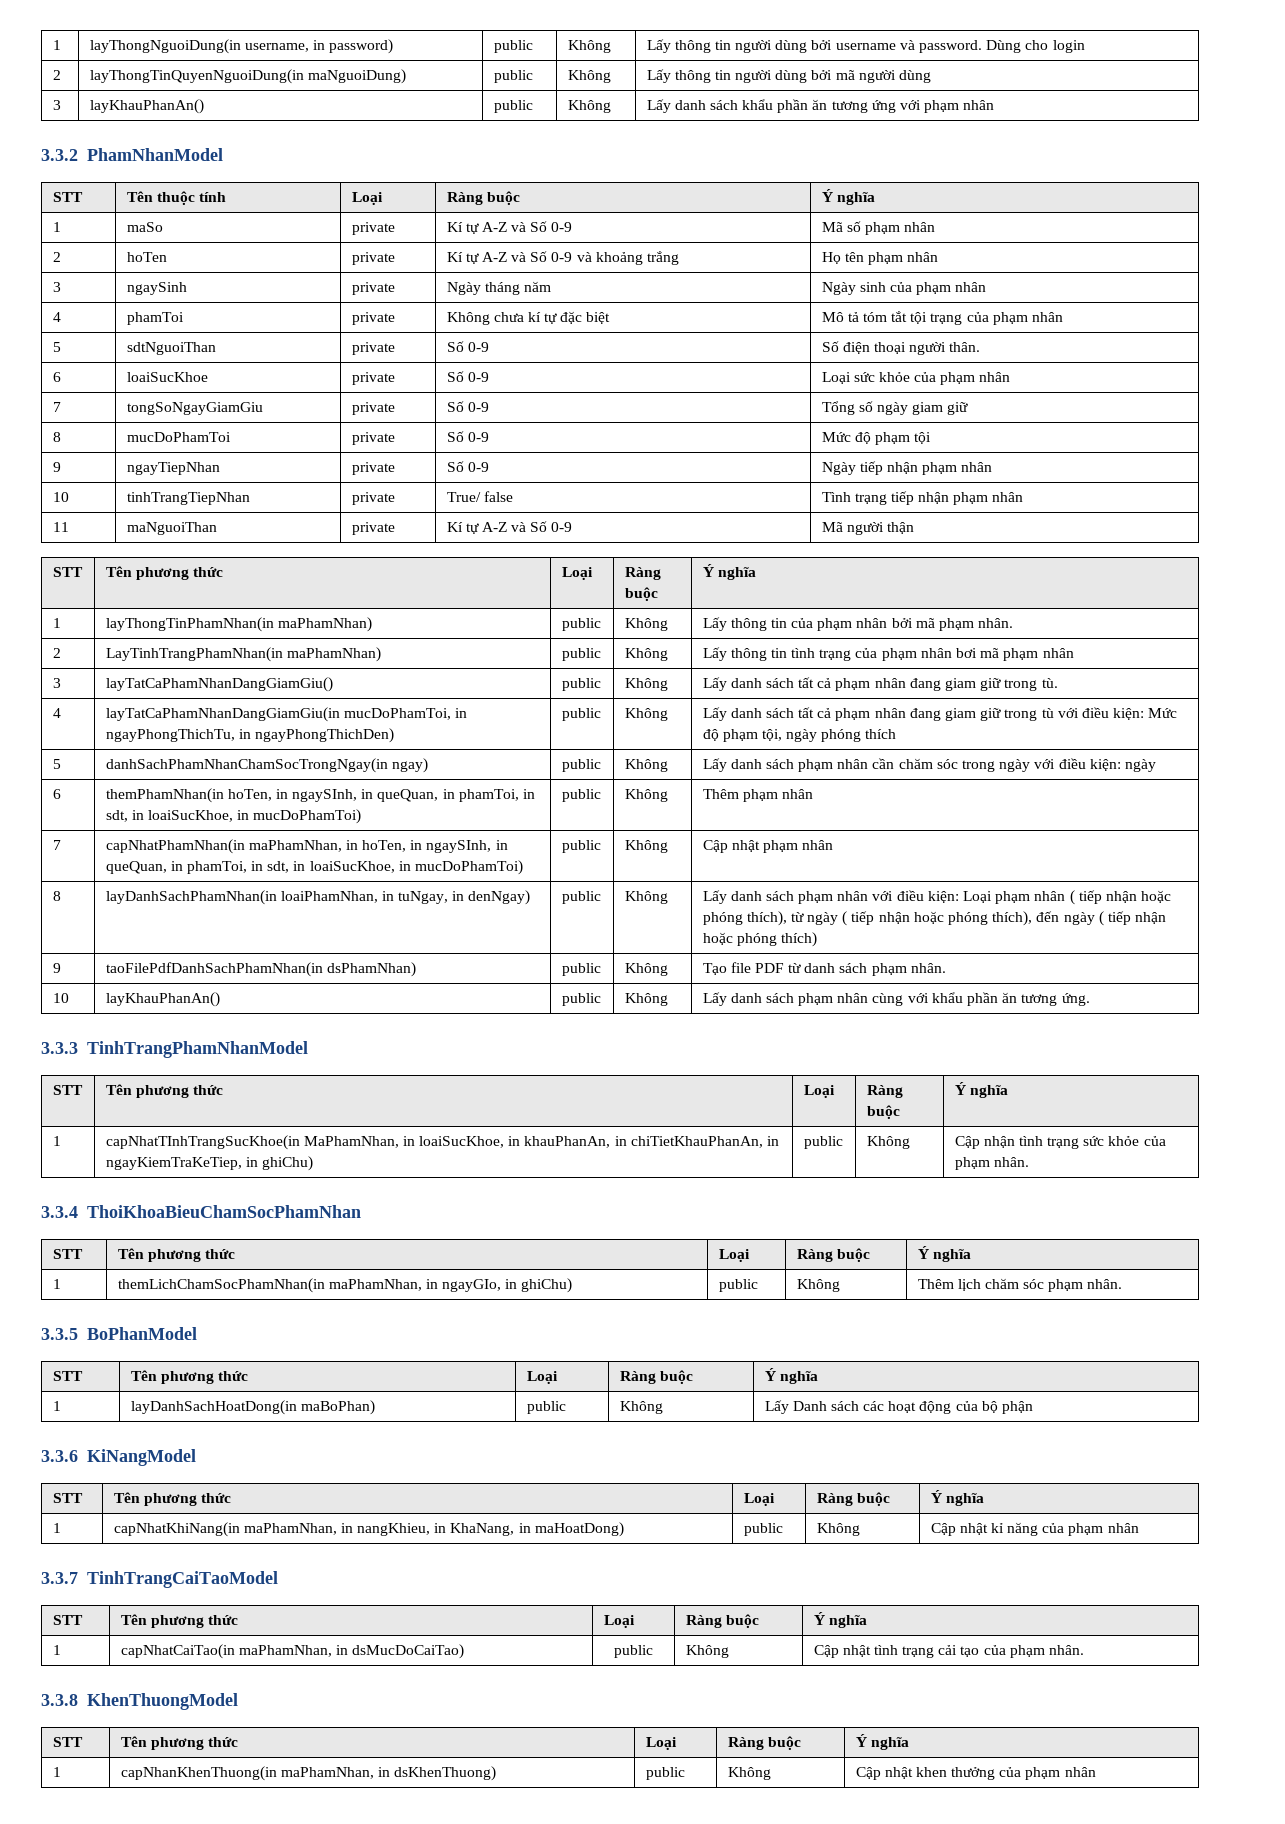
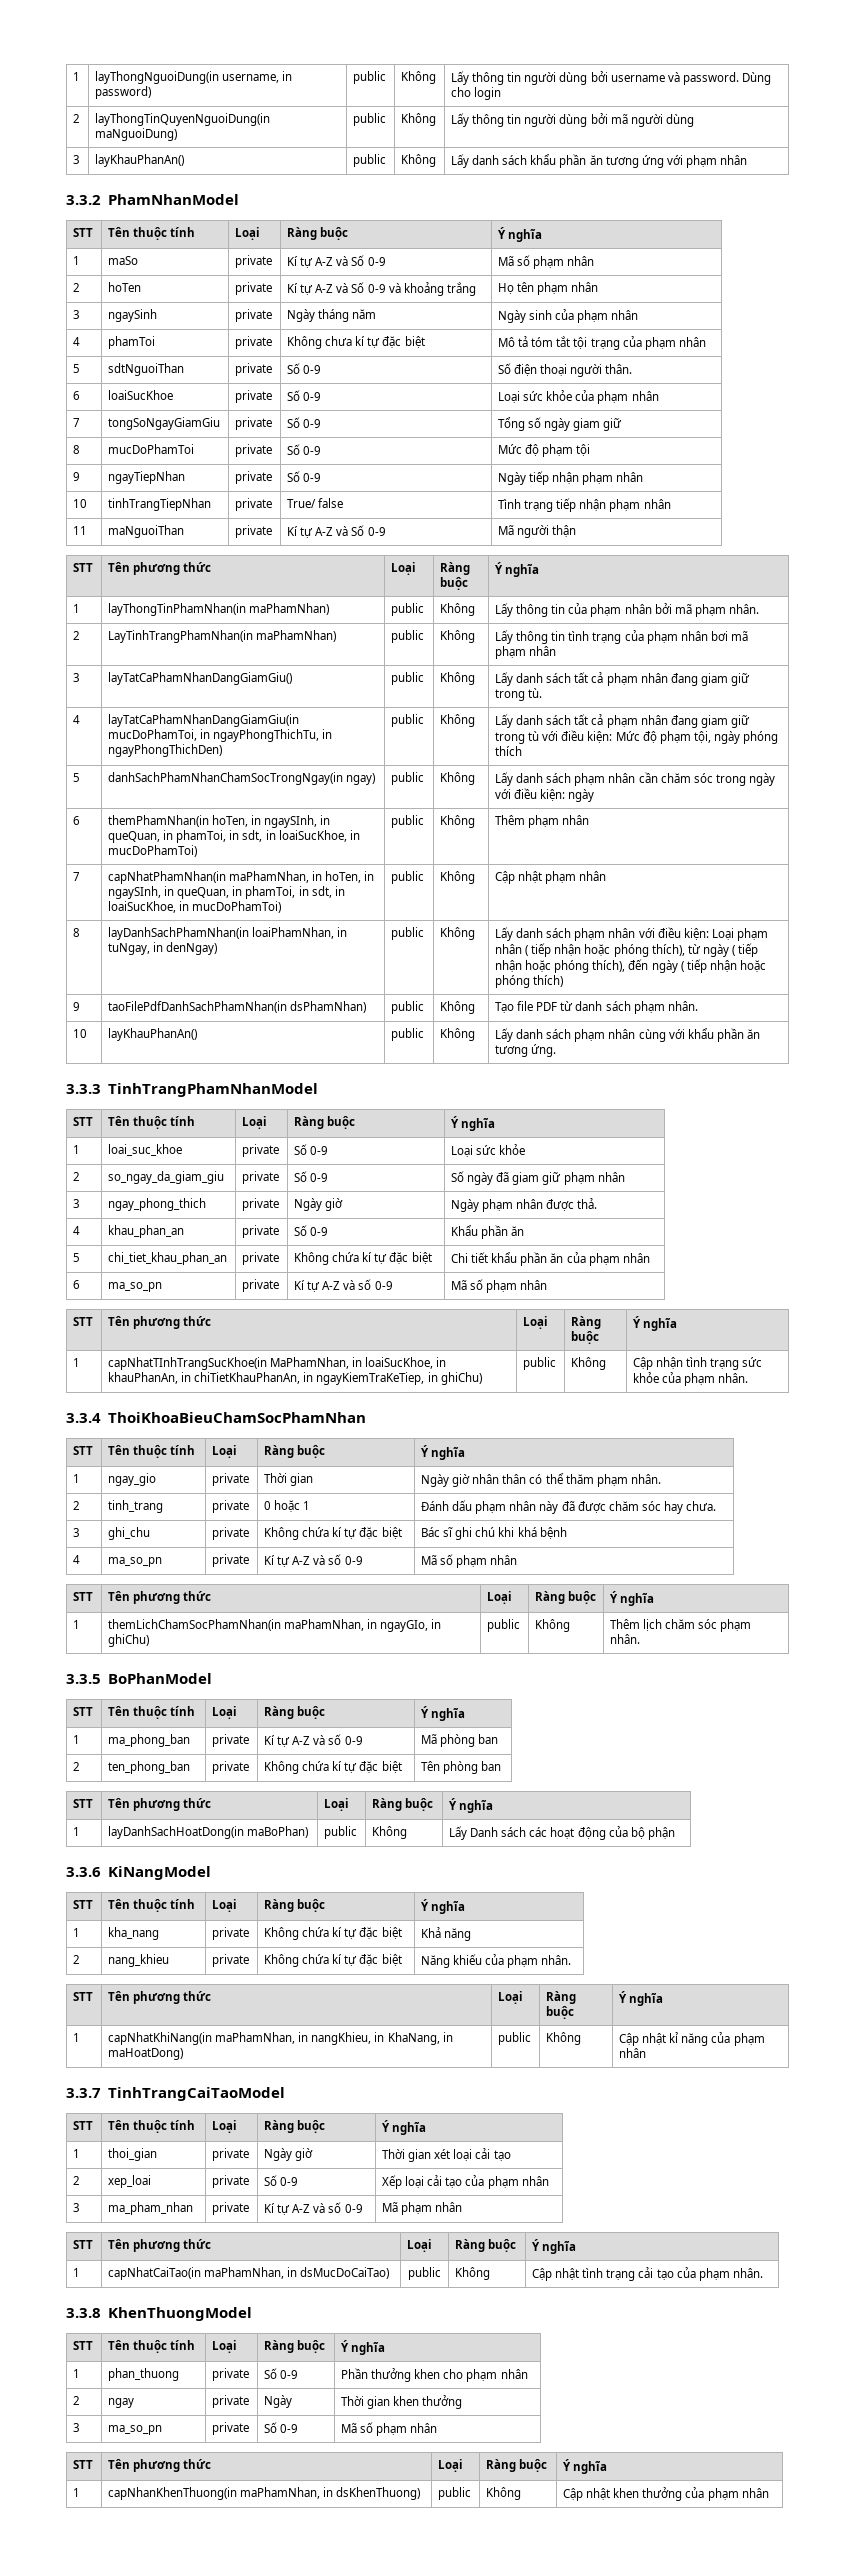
(308, 1049) none -> [73,1117,94,1126] [108,1116,196,1129] [242,1116,268,1129] [294,1116,356,1129] [451,1116,496,1131] [73,1145,81,1154] [108,1144,183,1156] [242,1144,280,1157] [294,1144,329,1155] [451,1144,526,1157] [73,1172,81,1181] [108,1171,225,1184] [242,1171,280,1184] [294,1171,329,1182] [451,1171,625,1185] [73,1199,81,1208] [108,1198,207,1211] [242,1198,280,1211] [294,1198,344,1211] [451,1198,598,1212] [73,1226,81,1235] [108,1225,185,1238] [242,1225,280,1238] [294,1225,329,1236] [451,1225,525,1239] [73,1253,81,1262] [108,1252,228,1265] [242,1252,280,1265] [294,1252,432,1265] [451,1252,650,1266] [73,1280,81,1289] [108,1282,163,1292] [242,1279,280,1292] [294,1279,393,1292] [451,1279,548,1293] // STT | Tên thuộc tính | Loại | Ràng buộc | Ý nghĩa // 1 | loai_suc_khoe | private | Số 0-9 | Loại sức khỏe // 2 | so_ngay_da_giam_giu | private | Số 0-9 | Số ngày đã giam giữ phạm nhân // 3 | ngay_phong_thich | private | Ngày giờ | Ngày phạm nhân được thả. // 4 | khau_phan_an | private | Số 0-9 | Khẩu phần ăn // 5 | chi_tiet_khau_phan_an | private | Không chứa kí tự đặc biệt | Chi tiết khẩu phần ăn của phạm nhân // 6 | ma_so_pn | private | Kí tự A-Z và số 0-9 | Mã số phạm nhân
(361, 1211) none -> [73,1446,94,1455] [108,1445,196,1458] [212,1445,238,1458] [264,1445,326,1458] [421,1445,466,1460] [73,1474,81,1483] [108,1473,157,1486] [212,1473,250,1486] [264,1473,314,1486] [421,1473,661,1487] [73,1501,81,1510] [108,1500,164,1513] [212,1500,250,1513] [264,1500,311,1512] [421,1500,717,1514] [73,1528,81,1537] [108,1527,151,1540] [212,1527,250,1540] [264,1527,402,1540] [421,1527,567,1540] [73,1555,81,1564] [108,1557,163,1567] [212,1554,250,1567] [264,1554,363,1567] [421,1554,518,1568] // STT | Tên thuộc tính | Loại | Ràng buộc | Ý nghĩa // 1 | ngay_gio | private | Thời gian | Ngày giờ nhân thân có thể thăm phạm nhân. // 2 | tinh_trang | private | 0 hoặc 1 | Đánh dấu phạm nhân này đã được chăm sóc hay chưa. // 3 | ghi_chu | private | Không chứa kí tự đặc biệt | Bác sĩ ghi chú khi khá bệnh // 4 | ma_so_pn | private | Kí tự A-Z và số 0-9 | Mã số phạm nhân
(197, 1333) none -> [73,1707,94,1716] [108,1706,196,1719] [212,1706,238,1719] [264,1706,326,1719] [421,1706,466,1721] [73,1735,81,1744] [108,1734,191,1747] [212,1734,250,1747] [264,1734,363,1747] [421,1734,499,1747] [73,1762,81,1771] [108,1761,191,1774] [212,1761,250,1774] [264,1761,402,1774] [421,1761,502,1774] // STT | Tên thuộc tính | Loại | Ràng buộc | Ý nghĩa // 1 | ma_phong_ban | private | Kí tự A-Z và số 0-9 | Mã phòng ban // 2 | ten_phong_ban | private | Không chứa kí tự đặc biệt | Tên phòng ban
(196, 1457) none -> [73,1900,94,1909] [108,1899,196,1912] [212,1899,238,1912] [264,1899,326,1912] [421,1899,466,1914] [73,1928,81,1937] [108,1927,160,1940] [212,1927,250,1940] [264,1927,402,1940] [421,1927,472,1941] [73,1955,81,1964] [108,1954,170,1967] [212,1954,250,1967] [264,1954,402,1967] [421,1954,572,1968] // STT | Tên thuộc tính | Loại | Ràng buộc | Ý nghĩa // 1 | kha_nang | private | Không chứa kí tự đặc biệt | Khả năng // 2 | nang_khieu | private | Không chứa kí tự đặc biệt | Năng khiếu của phạm nhân.
(278, 1579) none -> [73,2121,94,2130] [108,2120,196,2133] [212,2120,238,2133] [264,2120,326,2133] [382,2120,427,2135] [73,2149,81,2158] [108,2148,158,2161] [212,2148,250,2161] [264,2148,314,2161] [382,2148,511,2162] [73,2176,81,2185] [108,2175,152,2188] [212,2175,250,2188] [264,2175,299,2186] [382,2175,549,2189] [73,2203,81,2212] [108,2202,194,2215] [212,2202,250,2215] [264,2202,363,2215] [382,2202,463,2215] // STT | Tên thuộc tính | Loại | Ràng buộc | Ý nghĩa // 1 | thoi_gian | private | Ngày giờ | Thời gian xét loại cải tạo // 2 | xep_loai | private | Số 0-9 | Xếp loại cải tạo của phạm nhân // 3 | ma_pham_nhan | private | Kí tự A-Z và số 0-9 | Mã phạm nhân
(238, 1701) none -> [73,2341,94,2350] [108,2340,196,2353] [212,2340,238,2353] [264,2340,326,2353] [341,2340,386,2355] [73,2369,81,2378] [108,2368,180,2381] [212,2368,250,2381] [264,2368,299,2379] [341,2368,528,2382] [73,2396,81,2405] [108,2398,135,2408] [212,2395,250,2408] [264,2395,293,2408] [341,2395,463,2409] [73,2423,81,2432] [108,2425,163,2435] [212,2422,250,2435] [264,2422,299,2433] [341,2422,438,2436] // STT | Tên thuộc tính | Loại | Ràng buộc | Ý nghĩa // 1 | phan_thuong | private | Số 0-9 | Phần thưởng khen cho phạm nhân // 2 | ngay | private | Ngày | Thời gian khen thưởng // 3 | ma_so_pn | private | Số 0-9 | Mã số phạm nhân

